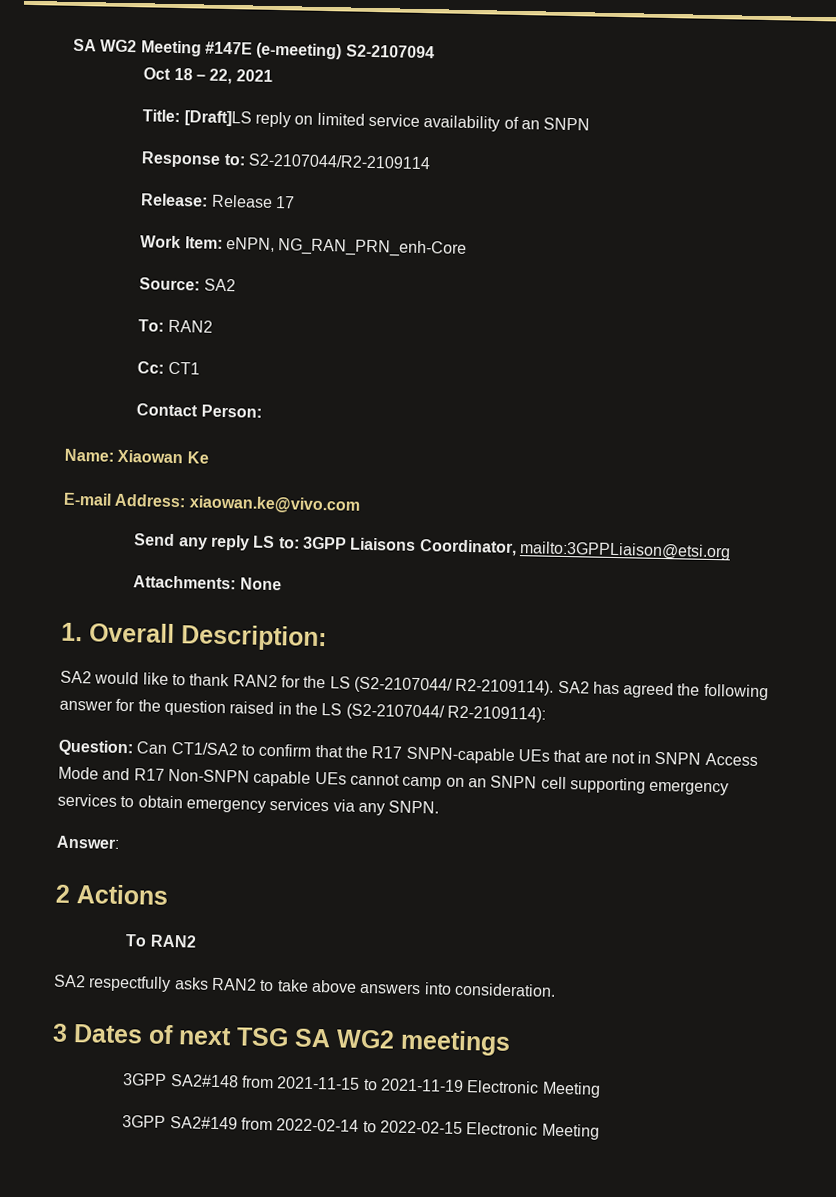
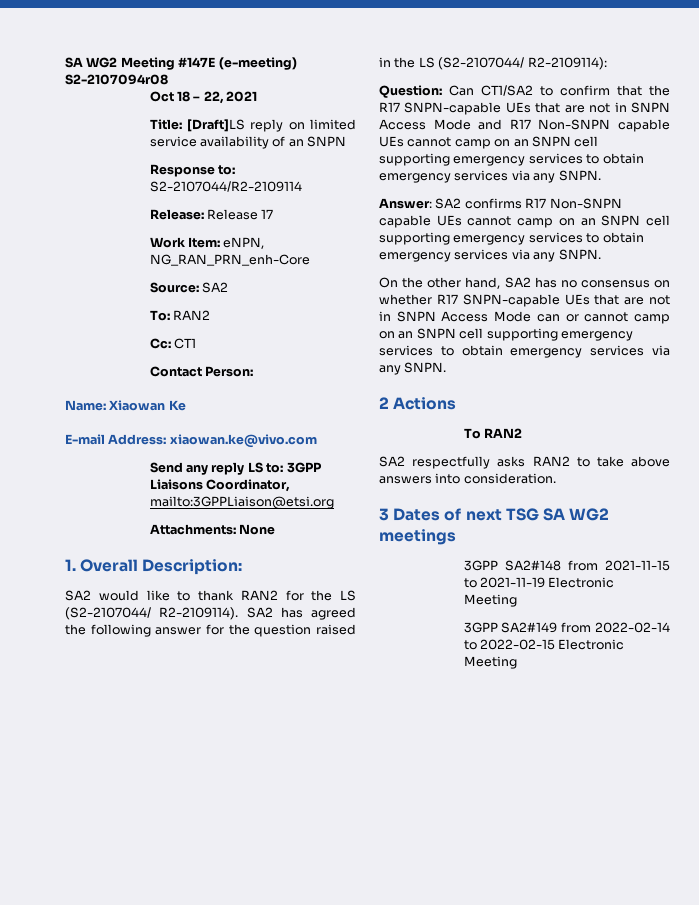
[345,44,435,59] S2-2107094 -> [65,74,168,85] S2-2107094r08
(120, 842) none -> [435,198,622,209] [379,215,670,228] [379,232,644,245] [379,249,601,262] [379,277,670,289] [379,294,670,307] [379,311,670,324] [379,328,633,341] [379,345,670,358] [379,362,447,375] SA2 confirms R17 Non-SNPN capable UEs cannot camp on an SNPN cell supporting emergency services to obtain emergency services via any SNPN. // On the other hand, SA2 has no consensus on whether R17 SNPN-capable UEs that are not in SNPN Access Mode can or cannot camp on an SNPN cell supporting emergency services to obtain emergency services via any SNPN.

